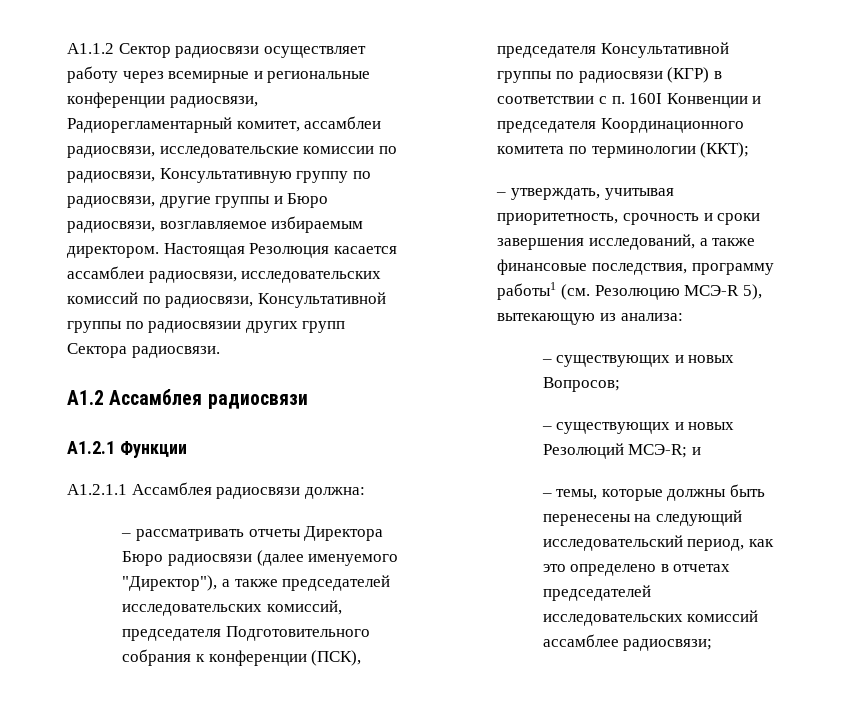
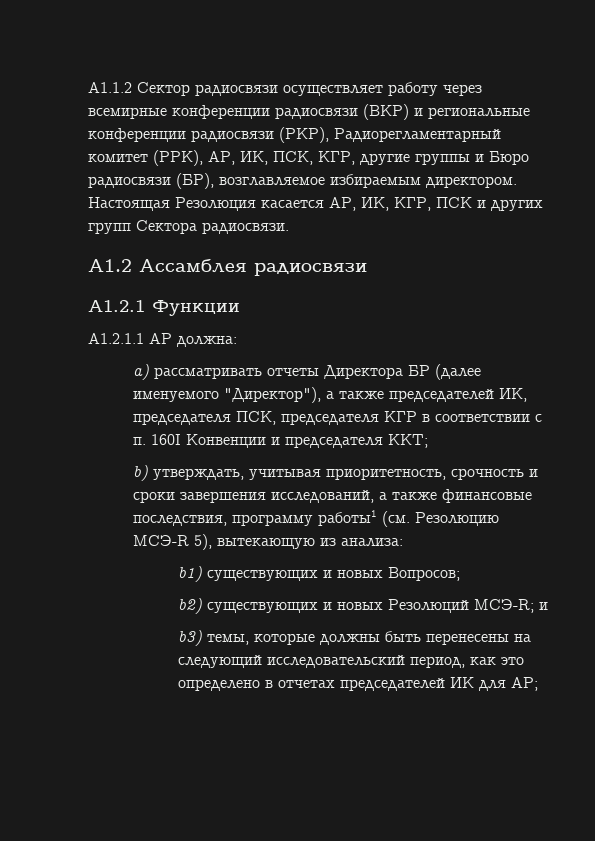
[253,71,371,83] [67,92,258,108] [67,116,382,133] [67,146,397,158] [67,168,371,183] [67,196,155,208] и региональные конференции радиосвязи, Радиорегламентарный комитет, ассамблеи радиосвязи, исследовательские комиссии по радиосвязи, Консультативную группу по радиосвязи, -> [172,104,530,120] [88,127,501,143] [88,150,355,166] конференции радиосвязи (ВКР) и региональные конференции радиосвязи (РКР), Радиорегламентарный комитет (РРК), АР, ИК, ПСК, КГР,
[67,221,155,233] радиосвязи, -> [88,173,214,189] радиосвязи (БР),
[67,266,382,283] [67,292,386,308] [67,321,242,333] ассамблеи радиосвязи, исследовательских комиссий по радиосвязи, Консультативной группы по радиосвязии -> [329,197,486,211] АР, ИК, КГР, ПСК и
[131,482,301,499] Ассамблея радиосвязи -> [149,333,172,344] АР
[121,533,132,537] – -> [133,364,150,380] a)
[122,551,253,566] Бюро радиосвязи -> [408,365,431,376] БР
[122,600,343,616] [122,626,371,641] [122,649,362,666] [497,42,730,58] [497,67,710,83] исследовательских комиссий, председателя Подготовительного собрания к конференции (ПСК), председателя Консультативной группы по радиосвязи (КГР) -> [499,388,528,402] [133,411,418,425] ИК, председателя ПСК, председателя КГР
[601,118,745,133] [497,142,750,158] [496,192,507,196] Координационного комитета по терминологии (ККТ); // – -> [388,434,429,448] [133,465,149,481] ККТ; // b)
[541,359,552,363] – -> [178,566,203,582] b1)
[541,426,552,430] – -> [178,598,203,614] b2)
[541,493,552,497] – -> [178,630,203,646] b3)
[542,610,759,626] [542,634,713,651] исследовательских комиссий ассамблее радиосвязи; -> [450,677,539,691] ИК для АР;

